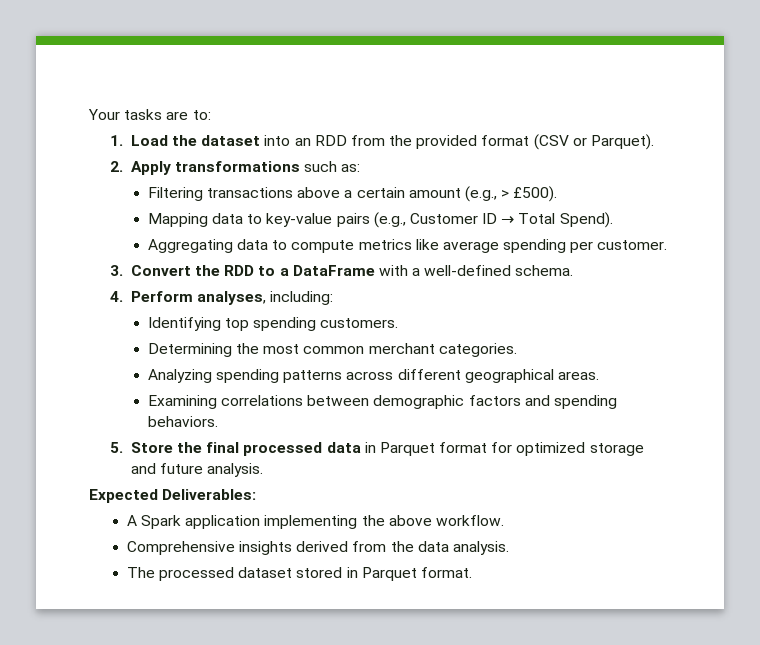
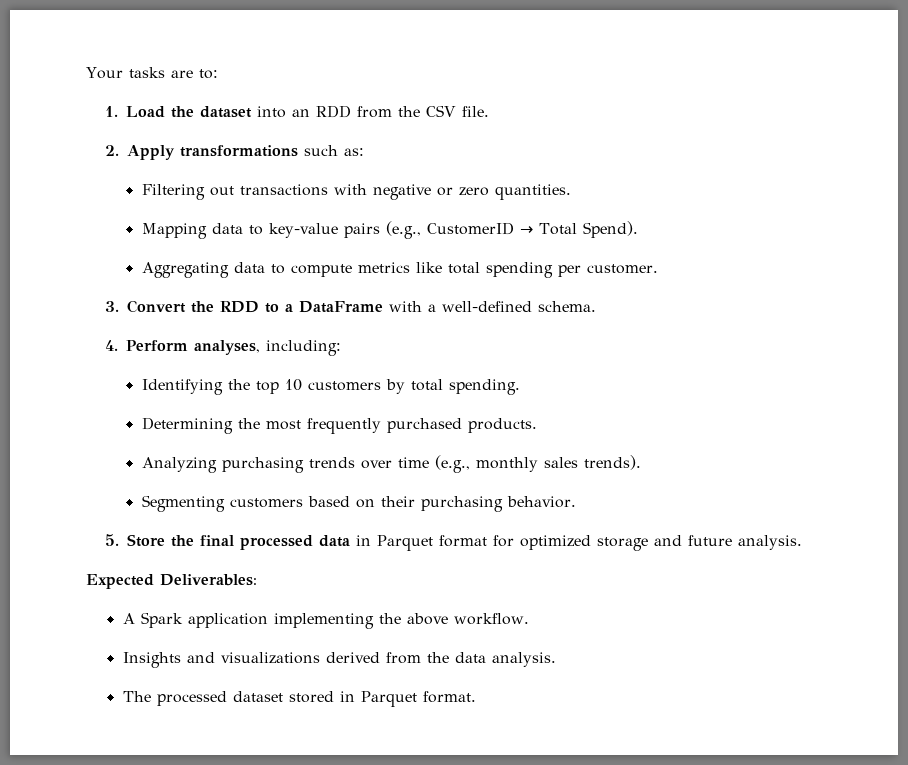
[416,134,654,150] provided format (CSV or Parquet). -> [425,105,489,117] CSV file.
[206,186,558,202] transactions above a certain amount (e.g., > £500). -> [209,184,571,200] out transactions with negative or zero quantities.
[409,213,498,224] Customer ID -> [426,222,514,235] CustomerID
[442,241,499,253] average -> [447,262,480,274] total
[224,317,399,331] [147,343,517,357] [147,369,599,383] [147,395,617,409] [147,416,218,427] top spending customers. // Determining the most common merchant categories. // Analyzing spending patterns across different geographical areas. // Examining correlations between demographic factors and spending behaviors. -> [227,379,520,395] [141,417,537,434] [141,455,641,473] [141,495,576,512] the top 10 customers by total spending. // Determining the most frequently purchased products. // Analyzing purchasing trends over time (e.g., monthly sales trends). // Segmenting customers based on their purchasing behavior.
[126,541,293,555] Comprehensive insights -> [122,652,320,668] Insights and visualizations

